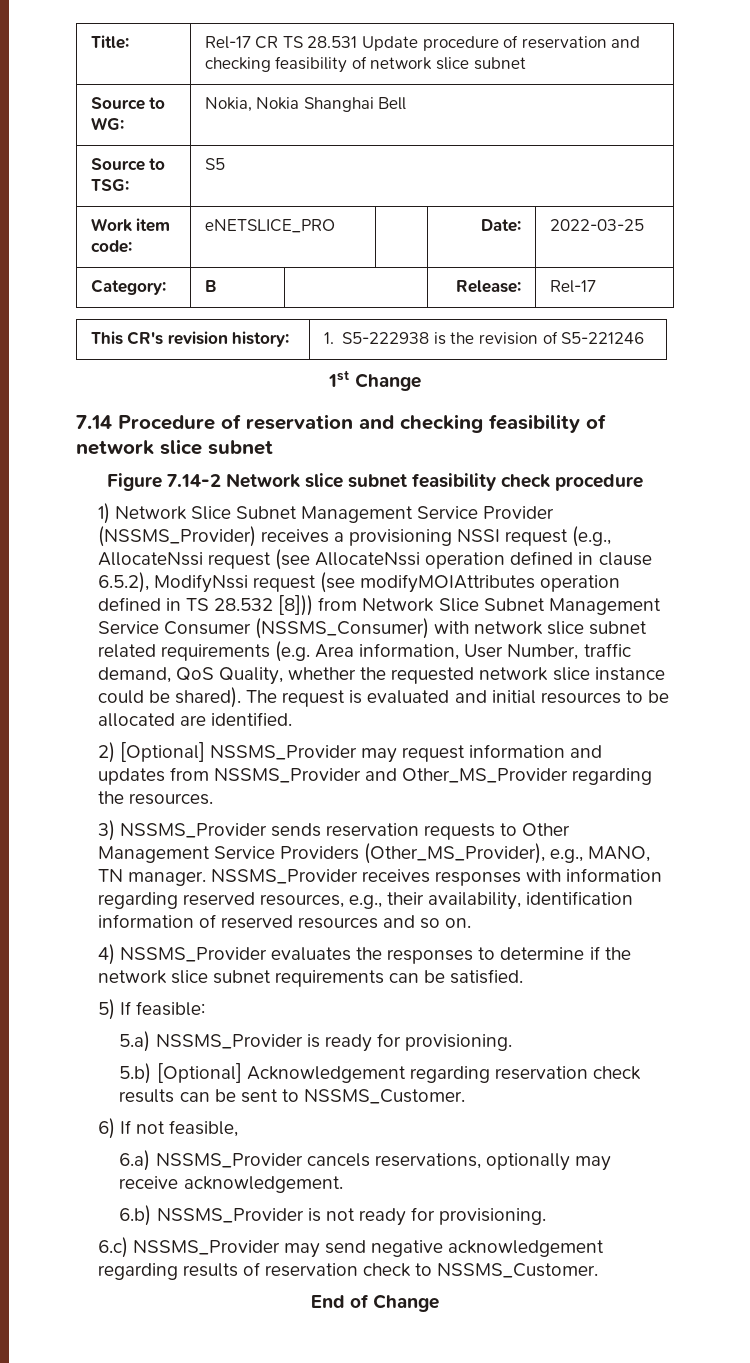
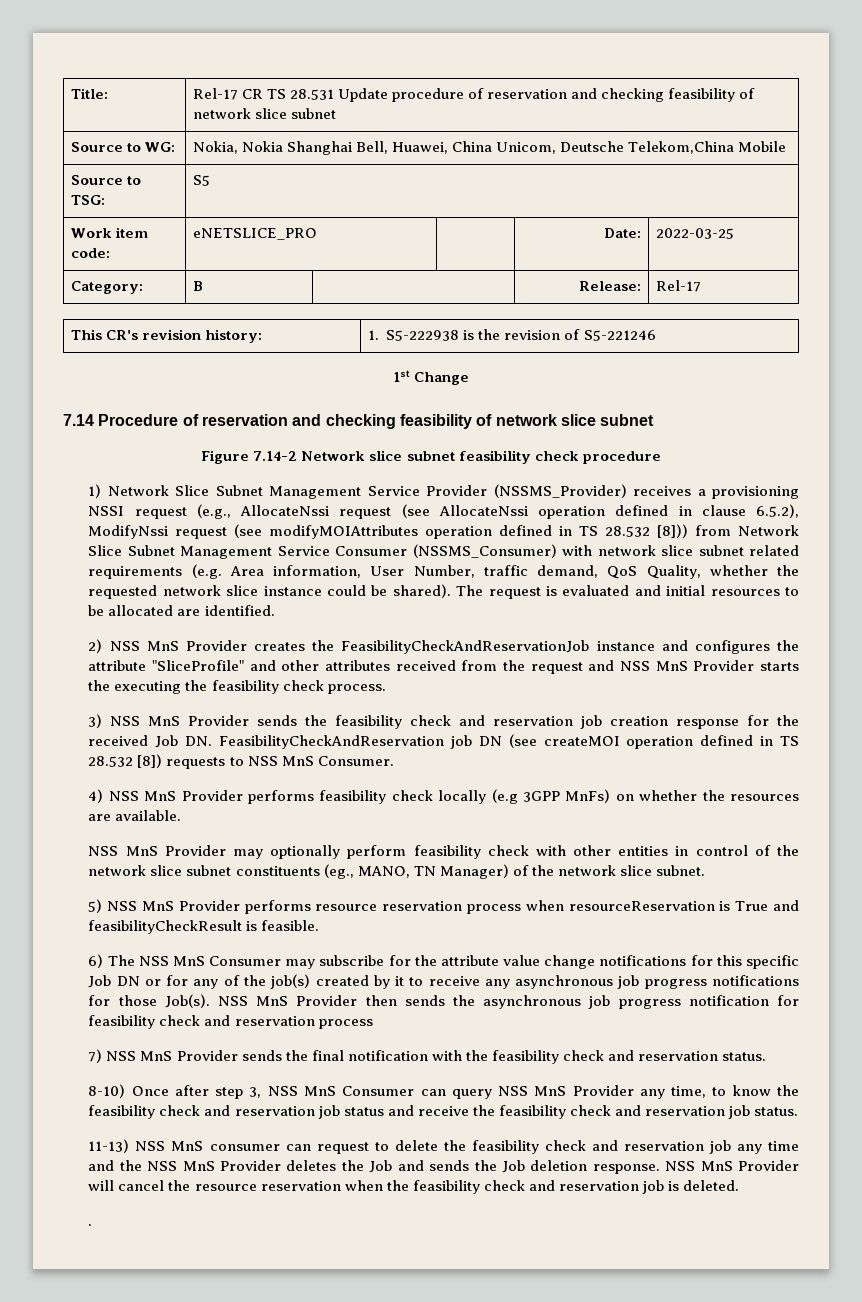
[378,97,407,110] Bell -> [355,141,787,154] Bell, Huawei, China Unicom, Deutsche Telekom,China Mobile
[119,742,603,763] [97,767,653,785] [97,791,213,805] [97,820,571,841] [97,843,651,864] [97,868,663,886] [97,891,634,910] [97,914,472,929] [97,944,631,965] [97,969,524,987] [97,999,205,1020] [119,1031,513,1052] [119,1063,642,1084] [119,1089,466,1104] [97,1118,239,1139] [119,1150,612,1171] [119,1176,343,1193] [119,1205,547,1226] [97,1237,605,1258] [97,1262,599,1280] [310,1294,440,1312] [Optional] NSSMS_Provider may request information and updates from NSSMS_Provider and Other_MS_Provider regarding the resources. // 3) NSSMS_Provider sends reservation requests to Other Management Service Providers (Other_MS_Provider), e.g., MANO, TN manager. NSSMS_Provider receives responses with information regarding reserved resources, e.g., their availability, identification information of reserved resources and so on. // 4) NSSMS_Provider evaluates the responses to determine if the network slice subnet requirements can be satisfied. // 5) If feasible: // 5.a) NSSMS_Provider is ready for provisioning. // 5.b) [Optional] Acknowledgement regarding reservation check results can be sent to NSSMS_Customer. // 6) If not feasible, // 6.a) NSSMS_Provider cancels reservations, optionally may receive acknowledgement. // 6.b) NSSMS_Provider is not ready for provisioning. // 6.c) NSSMS_Provider may send negative acknowledgement regarding results of reservation check to NSSMS_Customer. // End of Change -> [109,640,800,654] [88,660,800,674] [88,680,386,694] [88,714,800,729] [88,734,800,749] [88,754,394,769] [88,789,799,804] [88,810,182,821] [88,845,799,859] [88,864,705,879] [88,899,800,914] [88,920,320,934] [88,954,799,969] [88,974,800,989] [88,994,800,1009] [88,1015,373,1029] [88,1049,767,1064] [88,1084,800,1099] [88,1105,799,1119] [88,1139,799,1154] [88,1160,800,1174] [88,1180,740,1194] [88,1224,93,1226] NSS MnS Provider creates the FeasibilityCheckAndReservationJob instance and configures the attribute "SliceProfile" and other attributes received from the request and NSS MnS Provider starts the executing the feasibility check process. // 3) NSS MnS Provider sends the feasibility check and reservation job creation response for the received Job DN. FeasibilityCheckAndReservation job DN (see createMOI operation defined in TS 28.532 [8]) requests to NSS MnS Consumer. // 4) NSS MnS Provider performs feasibility check locally (e.g 3GPP MnFs) on whether the resources are available. // NSS MnS Provider may optionally perform feasibility check with other entities in control of the network slice subnet constituents (eg., MANO, TN Manager) of the network slice subnet. // 5) NSS MnS Provider performs resource reservation process when resourceReservation is True and feasibilityCheckResult is feasible. // 6) The NSS MnS Consumer may subscribe for the attribute value change notifications for this specific Job DN or for any of the job(s) created by it to receive any asynchronous job progress notifications for those Job(s). NSS MnS Provider then sends the asynchronous job progress notification for feasibility check and reservation process // 7) NSS MnS Provider sends the final notification with the feasibility check and reservation status. // 8-10) Once after step 3, NSS MnS Consumer can query NSS MnS Provider any time, to know the feasibility check and reservation job status and receive the feasibility check and reservation job status. // 11-13) NSS MnS consumer can request to delete the feasibility check and reservation job any time and the NSS MnS Provider deletes the Job and sends the Job deletion response. NSS MnS Provider will cancel the resource reservation when the feasibility check and reservation job is deleted. // .

